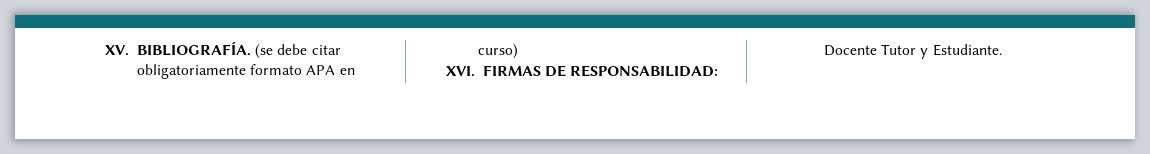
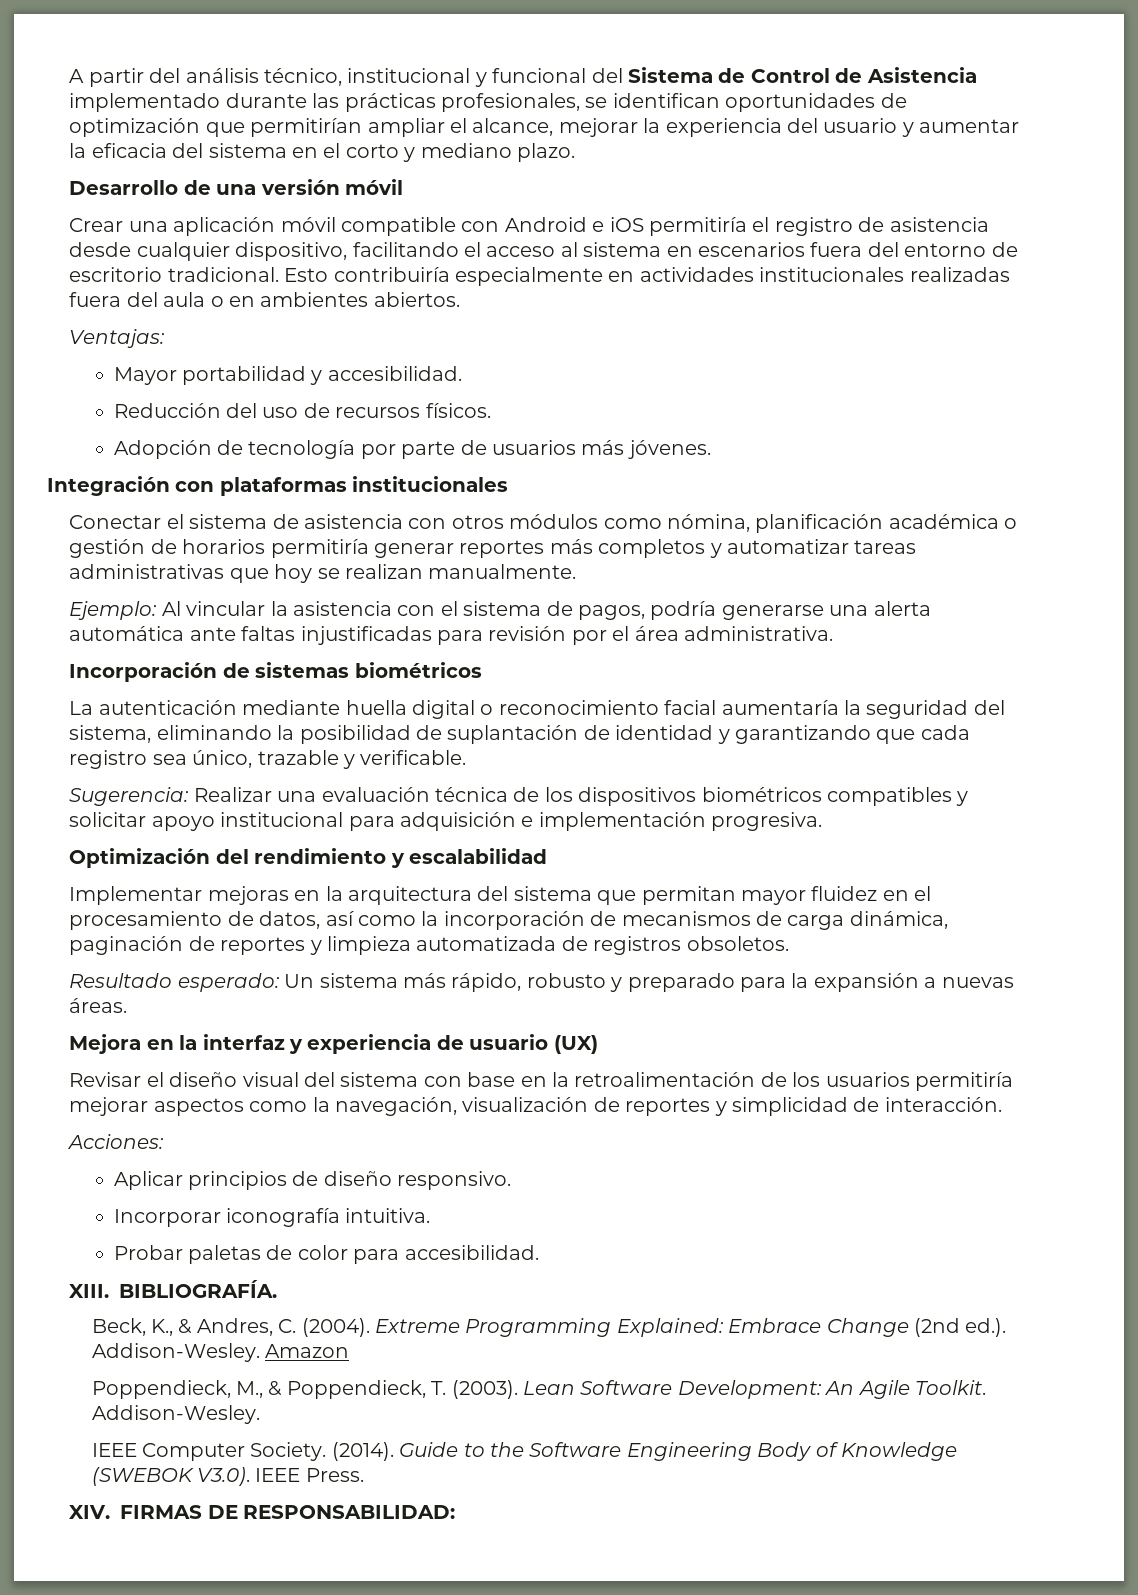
[105,41,341,59] [137,64,355,79] [478,44,519,59] [446,65,719,77] [824,44,1002,59] XV. BIBLIOGRAFÍA. (se debe citar obligatoriamente formato APA en curso) // XVI. FIRMAS DE RESPONSABILIDAD: Docente Tutor y Estudiante. -> [69,67,977,87] [69,93,907,112] [69,118,1020,137] [69,143,575,162] [69,179,403,195] [69,217,989,236] [69,242,1018,261] [69,267,1010,286] [69,292,460,307] [69,329,166,348] [113,366,462,385] [113,403,491,418] [113,440,711,459] [47,476,509,496] [69,514,1018,533] [69,539,917,558] [69,564,577,583] [69,601,931,620] [69,626,833,645] [69,662,482,682] [69,700,1005,719] [69,725,970,744] [69,750,467,769] [69,787,969,806] [69,812,823,831] [69,848,547,868] [69,886,932,905] [69,911,948,930] [69,936,789,955] [69,973,1014,992] [69,998,128,1013] [69,1034,598,1054] [69,1072,1013,1091] [69,1097,1002,1116] [67,1134,165,1149] [113,1171,512,1190] [113,1208,431,1227] [113,1245,539,1264] [69,1280,278,1298] [91,1318,1007,1337] [91,1343,350,1362] [91,1380,987,1399] [91,1405,260,1424] [91,1442,958,1461] [91,1467,364,1486] [69,1505,456,1519] A partir del análisis técnico, institucional y funcional del Sistema de Control de Asistencia implementado durante las prácticas profesionales, se identifican oportunidades de optimización que permitirían ampliar el alcance, mejorar la experiencia del usuario y aumentar la eficacia del sistema en el corto y mediano plazo. // Desarrollo de una versión móvil // Crear una aplicación móvil compatible con Android e iOS permitiría el registro de asistencia desde cualquier dispositivo, facilitando el acceso al sistema en escenarios fuera del entorno de escritorio tradicional. Esto contribuiría especialmente en actividades institucionales realizadas fuera del aula o en ambientes abiertos. // Ventajas: // Mayor portabilidad y accesibilidad. // Reducción del uso de recursos físicos. // Adopción de tecnología por parte de usuarios más jóvenes. // Integración con plataformas institucionales // Conectar el sistema de asistencia con otros módulos como nómina, planificación académica o gestión de horarios permitiría generar reportes más completos y automatizar tareas administrativas que hoy se realizan manualmente. // Ejemplo: Al vincular la asistencia con el sistema de pagos, podría generarse una alerta automática ante faltas injustificadas para revisión por el área administrativa. // Incorporación de sistemas biométricos // La autenticación mediante huella digital o reconocimiento facial aumentaría la seguridad del sistema, eliminando la posibilidad de suplantación de identidad y garantizando que cada registro sea único, trazable y verificable. // Sugerencia: Realizar una evaluación técnica de los dispositivos biométricos compatibles y solicitar apoyo institucional para adquisición e implementación progresiva. // Optimización del rendimiento y escalabilidad // Implementar mejoras en la arquitectura del sistema que permitan mayor fluidez en el procesamiento de datos, así como la incorporación de mecanismos de carga dinámica, paginación de reportes y limpieza automatizada de registros obsoletos. // Resultado esperado: Un sistema más rápido, robusto y preparado para la expansión a nuevas áreas. // Mejora en la interfaz y experiencia de usuario (UX) // Revisar el diseño visual del sistema con base en la retroalimentación de los usuarios permitiría mejorar aspectos como la navegación, visualización de reportes y simplicidad de interacción. // Acciones: // Aplicar principios de diseño responsivo. // Incorporar iconografía intuitiva. // Probar paletas de color para accesibilidad. // XIII. BIBLIOGRAFÍA. // Beck, K., & Andres, C. (2004). Extreme Programming Explained: Embrace Change (2nd ed.). Addison-Wesley. Amazon // Poppendieck, M., & Poppendieck, T. (2003). Lean Software Development: An Agile Toolkit. Addison-Wesley. // IEEE Computer Society. (2014). Guide to the Software Engineering Body of Knowledge (SWEBOK V3.0). IEEE Press. // XIV. FIRMAS DE RESPONSABILIDAD:

